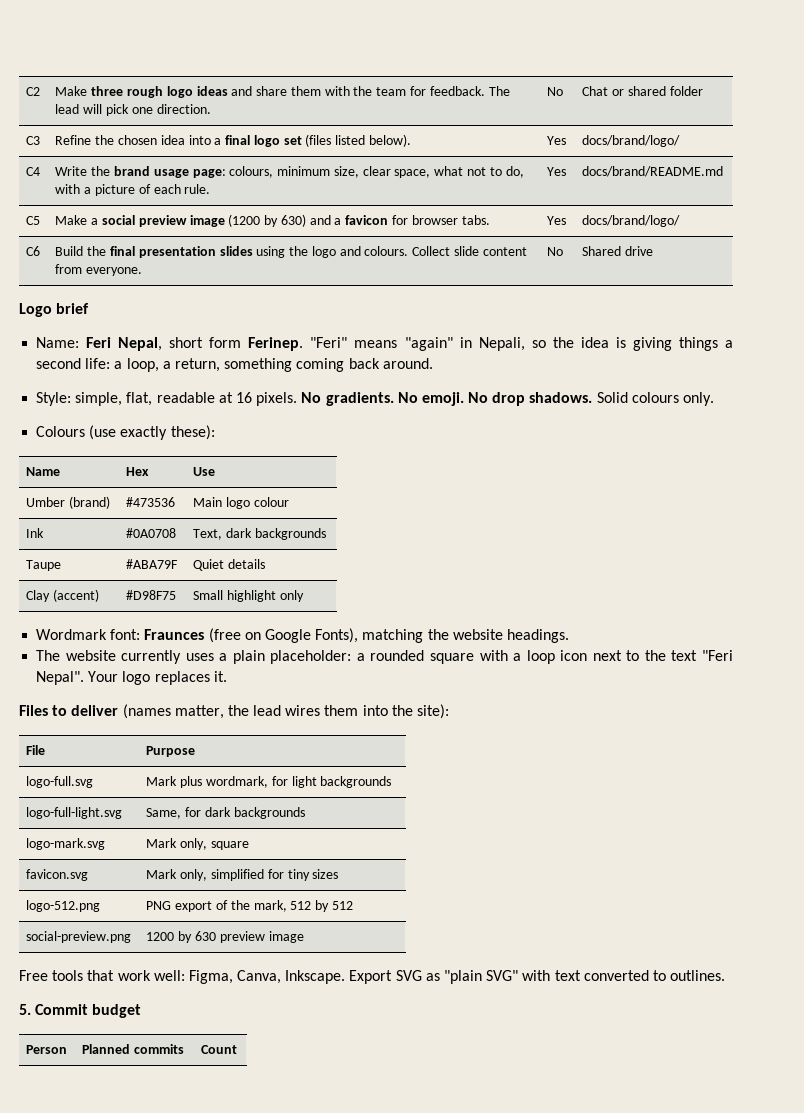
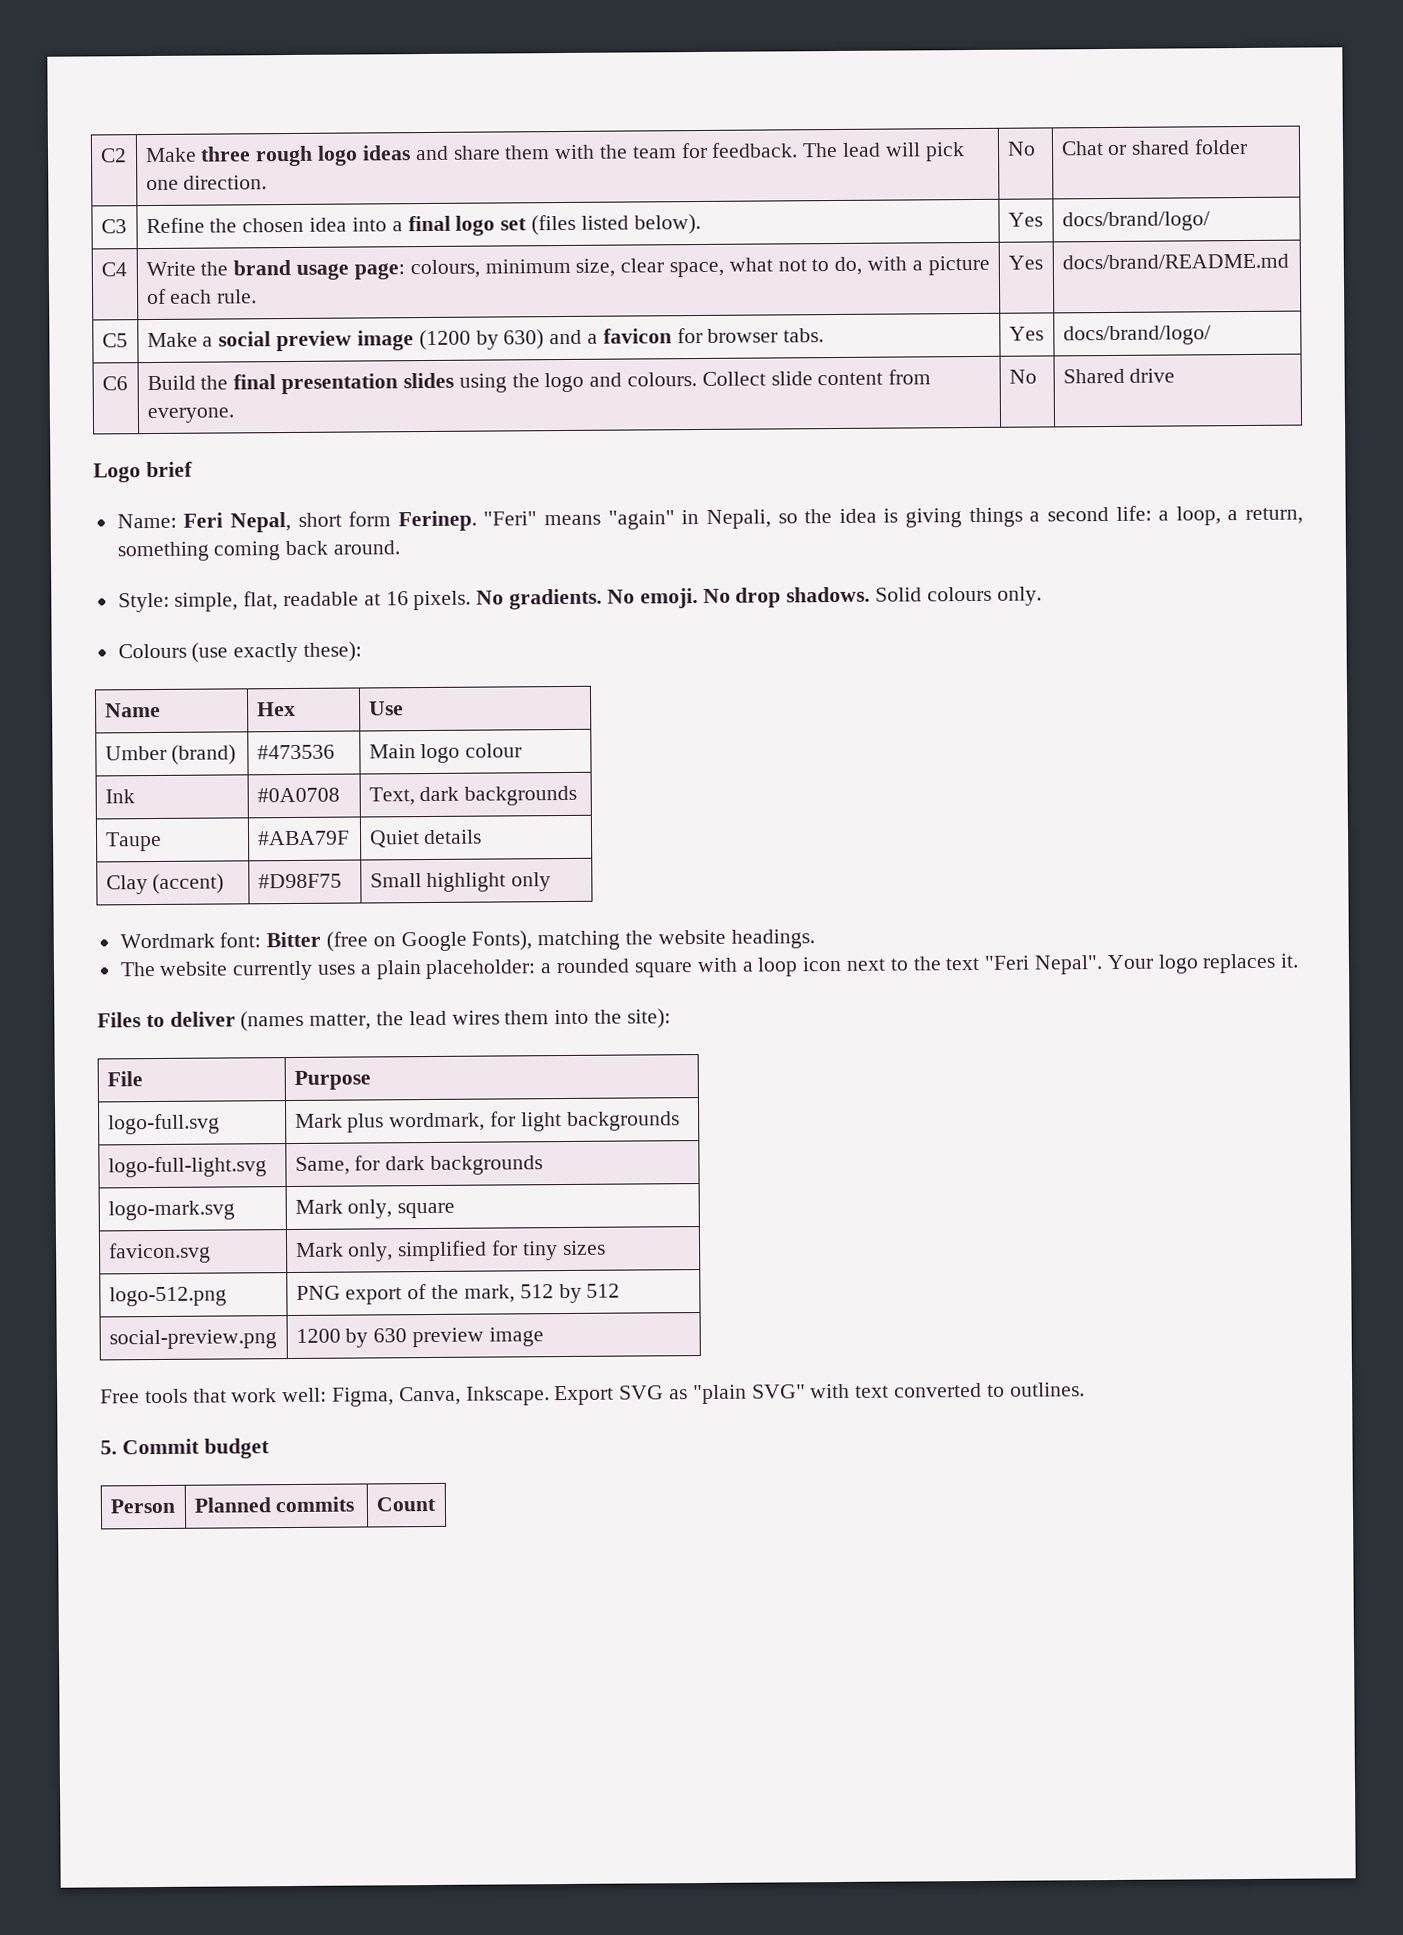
[144,629,205,640] Fraunces -> [266,931,322,948] Bitter

